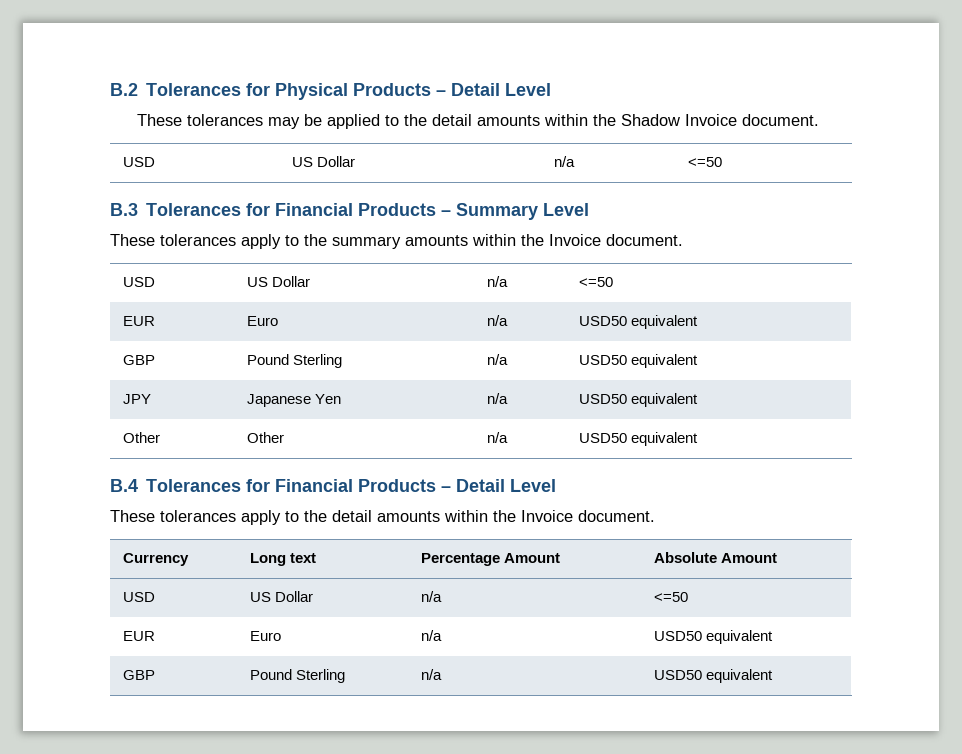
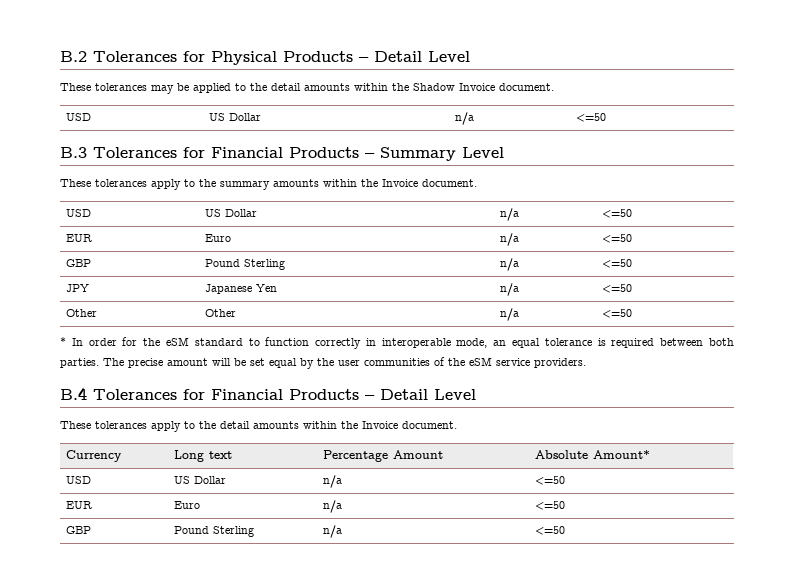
[579,315,699,329] [123,355,156,365] [247,354,343,368] [487,354,509,365] [579,354,699,368] USD50 equivalent // GBP | Pound Sterling | n/a | USD50 equivalent -> [602,234,633,243] [66,259,92,267] [205,259,286,270] [500,258,520,271] [602,259,633,268] <=50 // GBP | Pound Sterling | n/a | <=50
[579,393,699,407] USD50 equivalent -> [602,284,633,293] <=50
[579,432,699,446] USD50 equivalent -> [602,309,633,318] [60,337,734,349] [60,357,586,369] <=50 // * In order for the eSM standard to function correctly in interoperable mode, an equal tolerance is required between both parties. The precise amount will be set equal by the user communities of the eSM service providers.
[721,553,778,563] [123,592,156,602] [250,591,314,602] [421,591,443,602] [654,592,689,602] [123,631,156,641] [250,631,282,641] [421,630,443,641] [654,630,774,644] [123,670,156,680] [250,669,346,683] [421,669,443,680] [654,669,774,683] Amount // USD | US Dollar | n/a | <=50 // EUR | Euro | n/a | USD50 equivalent // GBP | Pound Sterling | n/a | USD50 equivalent -> [593,450,651,459] [66,476,92,484] [174,476,227,484] [323,475,343,488] [535,476,566,485] [66,501,93,509] [174,501,201,509] [323,500,343,513] [535,501,566,510] [66,526,92,534] [174,526,255,537] [323,525,343,538] [535,526,566,535] Amount* // USD | US Dollar | n/a | <=50 // EUR | Euro | n/a | <=50 // GBP | Pound Sterling | n/a | <=50

